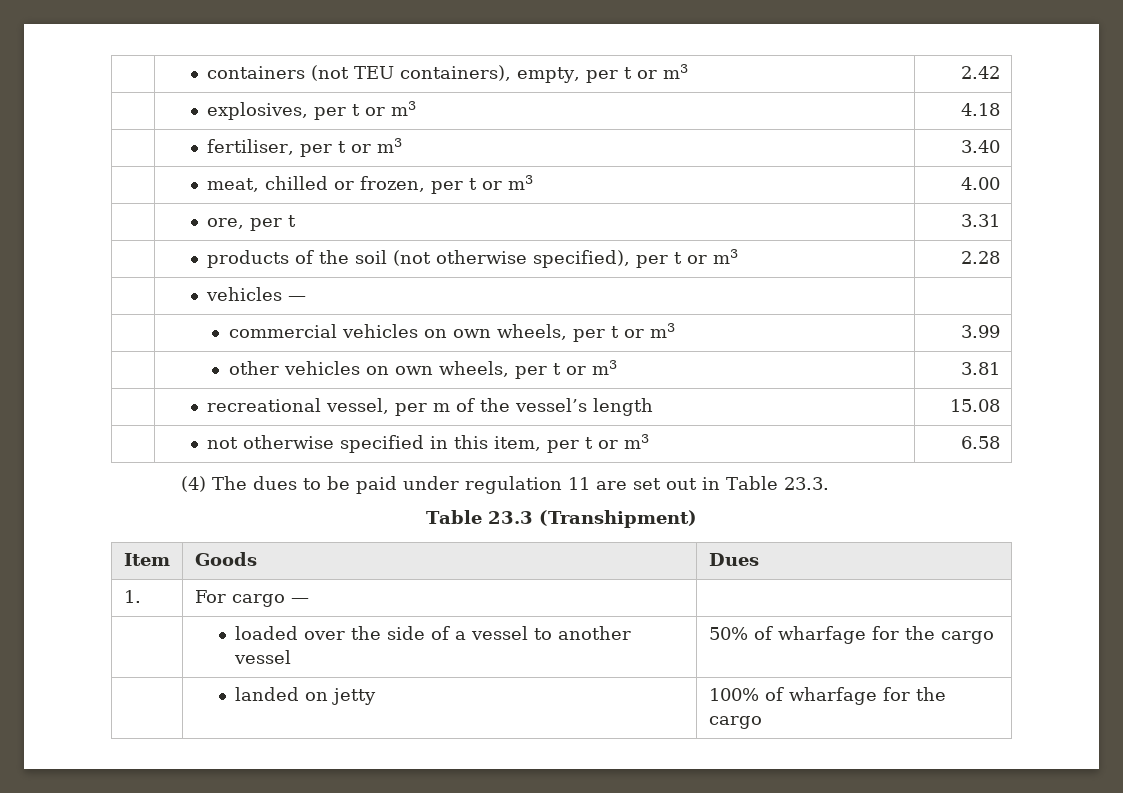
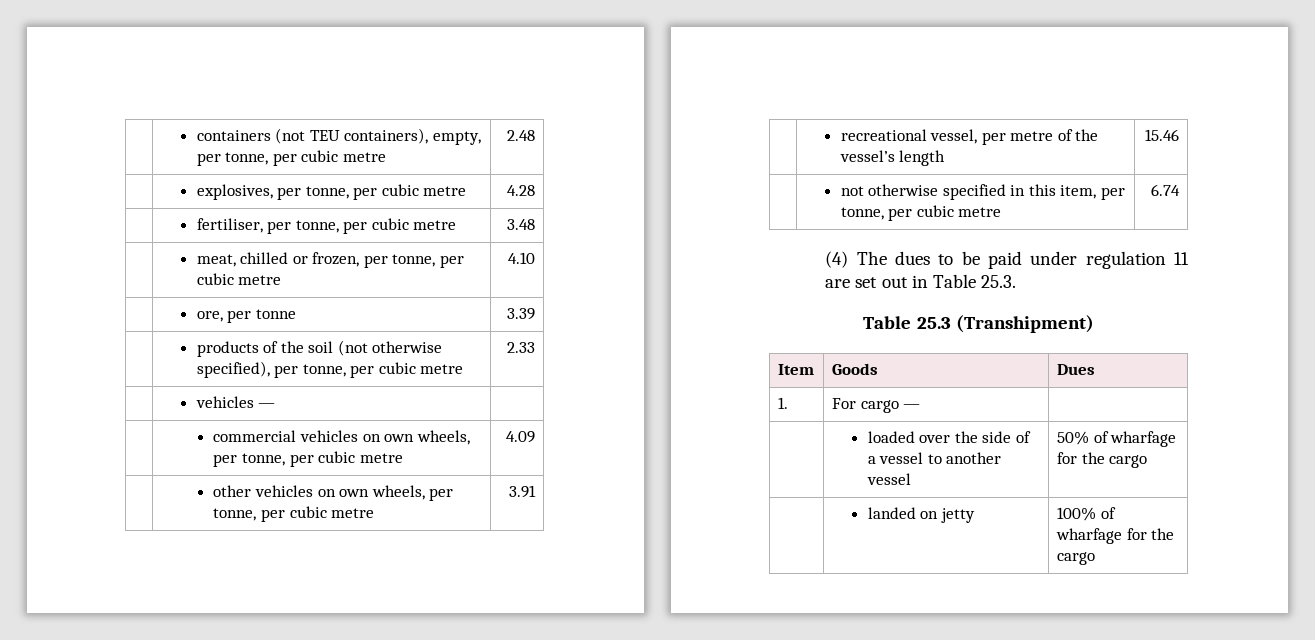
[624,64,689,79] [960,66,1000,79] [207,101,417,120] [960,103,1000,116] [207,138,403,157] [960,140,1000,153] t or m3 | 2.42 // | explosives, per t or m3 | 4.18 // | fertiliser, per t or m3 | 3.40 -> [225,150,386,166] [507,130,536,141] [196,184,467,200] [507,185,536,196] [196,218,457,234] [507,219,536,230] tonne, per cubic metre | 2.48 // | explosives, per tonne, per cubic metre | 4.28 // | fertiliser, per tonne, per cubic metre | 3.48
[469,175,534,190] [960,177,1000,190] t or m3 | 4.00 -> [392,254,465,268] [196,273,282,285] [508,252,536,264] tonne, per cubic metre | 4.10
[288,215,297,227] [960,214,1000,227] t | 3.31 -> [255,309,296,319] [507,308,536,320] tonne | 3.39
[674,249,739,264] [960,251,1000,264] t or m3 | 2.28 -> [302,362,464,378] [507,342,536,353] tonne, per cubic metre | 2.33
[610,323,675,338] [960,325,1000,338] t or m3 | 3.99 -> [241,451,403,467] [506,431,536,443] tonne, per cubic metre | 4.09
[552,360,617,375] [960,362,1000,375] t or m3 | 3.81 -> [213,506,375,522] [509,485,537,498] tonne, per cubic metre | 3.91
[433,403,451,412] m -> [1010,131,1054,141] metre
[949,399,1000,412] 15.08 -> [1145,129,1180,141] 15.46
[585,434,650,449] [960,436,1000,449] t or m3 | 6.58 -> [840,205,1002,221] [1151,184,1181,196] tonne, per cubic metre | 6.74
[784,477,830,490] [425,510,533,524] 23.3. // Table 23.3 -> [980,275,1016,288] [863,316,951,329] 25.3. // Table 25.3

